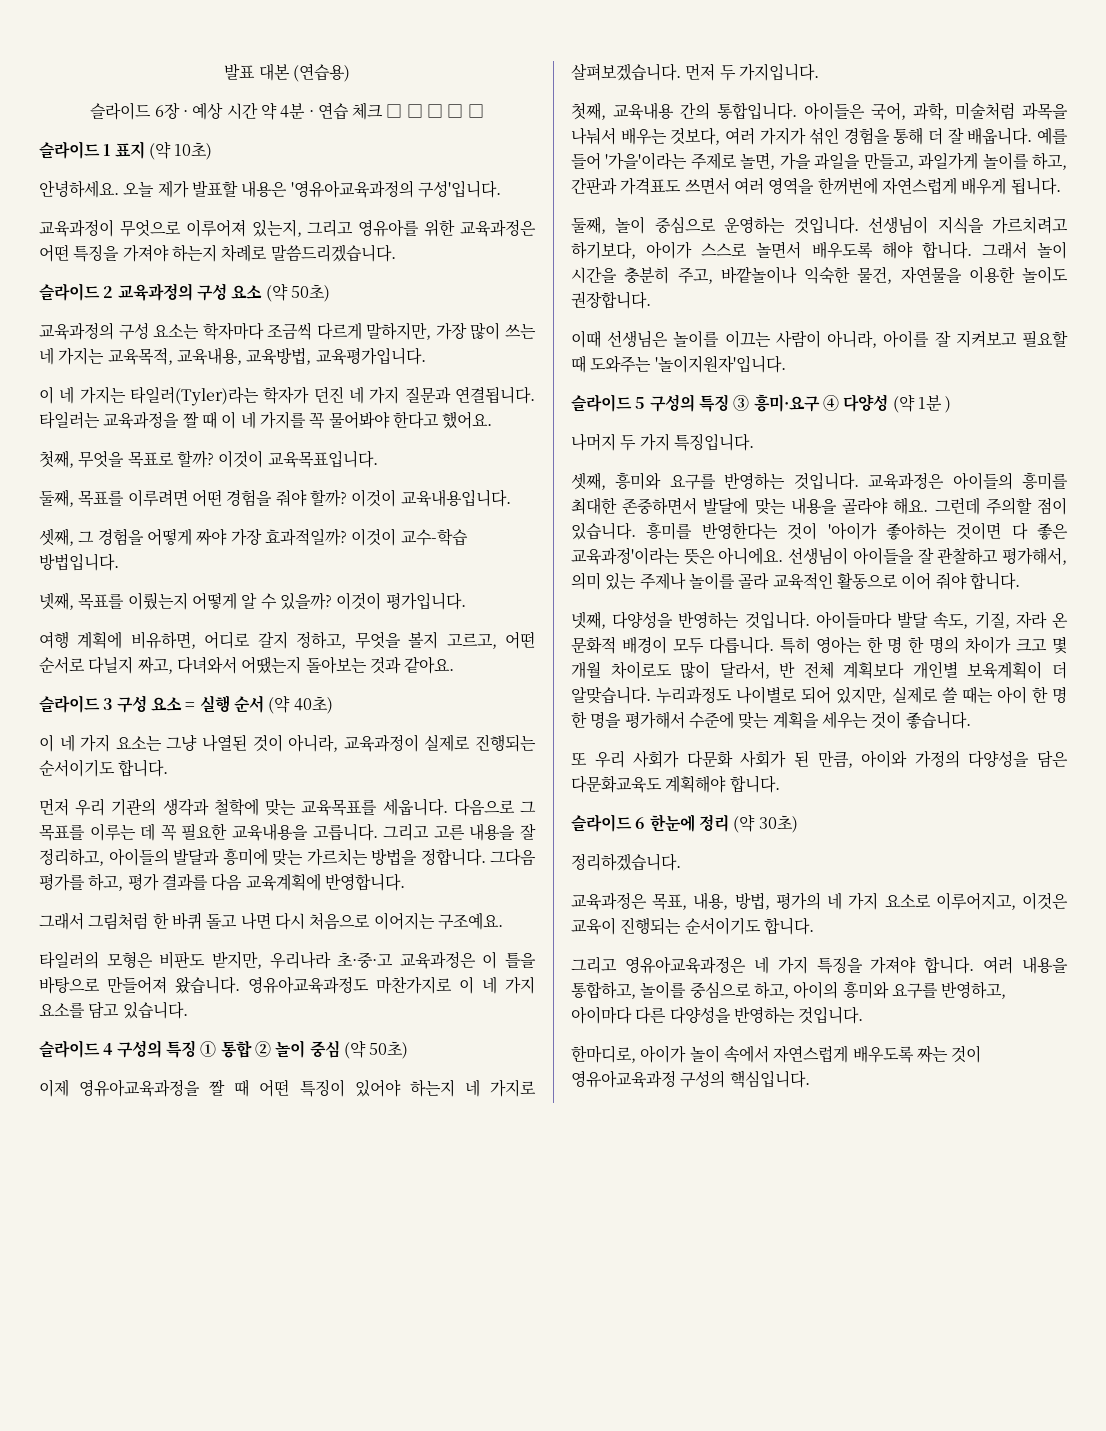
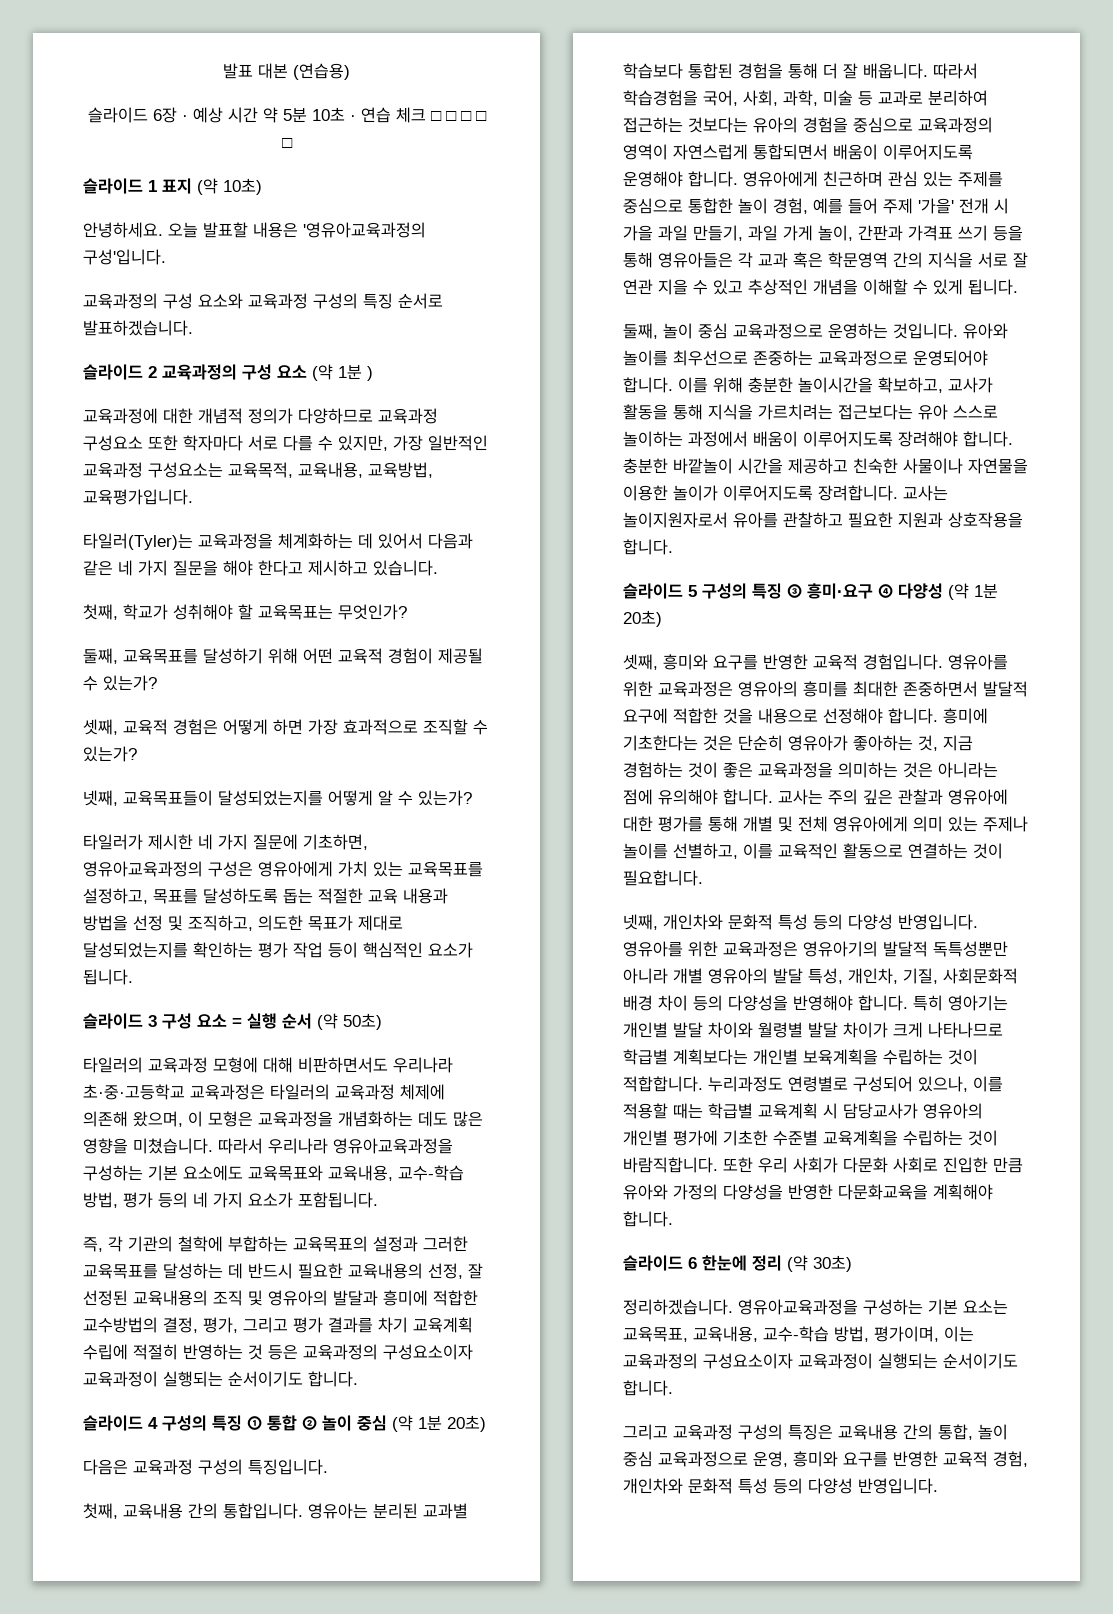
[280,103,306,119] 4분 -> [282,107,345,123] 5분 10초
[157,180,189,198] 제가 -> (198, 230) none
[39,219,537,237] [39,244,396,262] 교육과정이 무엇으로 이루어져 있는지, 그리고 영유아를 위한 교육과정은 어떤 특징을 가져야 하는지 차례로 말씀드리겠습니다. -> [83,293,443,309] [83,320,193,336] 교육과정의 구성 요소와 교육과정 구성의 특징 순서로 발표하겠습니다.
[290,284,330,302] [39,322,536,340] [39,347,426,365] [39,386,535,406] [39,411,493,429] [39,450,378,468] [39,489,511,507] [39,528,468,546] [39,553,119,571] [39,592,188,610] 50초) // 교육과정의 구성 요소는 학자마다 조금씩 다르게 말하지만, 가장 많이 쓰는 네 가지는 교육목적, 교육내용, 교육방법, 교육평가입니다. // 이 네 가지는 타일러(Tyler)라는 학자가 던진 네 가지 질문과 연결됩니다. 타일러는 교육과정을 짤 때 이 네 가지를 꼭 물어봐야 한다고 했어요. // 첫째, 무엇을 목표로 할까? 이것이 교육목표입니다. // 둘째, 목표를 이루려면 어떤 경험을 줘야 할까? 이것이 교육내용입니다. // 셋째, 그 경험을 어떻게 짜야 가장 효과적일까? 이것이 교수-학습 방법입니다. // 넷째, 목표를 이뤘는지 -> [338,365,373,381] [83,408,438,424] [83,435,488,451] [83,462,433,478] [83,489,193,505] [83,533,473,550] [83,560,438,576] [83,604,407,620] [83,648,483,664] [83,675,157,691] [83,719,488,735] [83,746,137,762] [83,790,323,806] 1분 ) // 교육과정에 대한 개념적 정의가 다양하므로 교육과정 구성요소 또한 학자마다 서로 다를 수 있지만, 가장 일반적인 교육과정 구성요소는 교육목적, 교육내용, 교육방법, 교육평가입니다. // 타일러(Tyler)는 교육과정을 체계화하는 데 있어서 다음과 같은 네 가지 질문을 해야 한다고 제시하고 있습니다. // 첫째, 학교가 성취해야 할 교육목표는 무엇인가? // 둘째, 교육목표를 달성하기 위해 어떤 교육적 경험이 제공될 수 있는가? // 셋째, 교육적 경험은 어떻게 하면 가장 효과적으로 조직할 수 있는가? // 넷째, 교육목표들이 달성되었는지를
[279,592,466,610] [39,631,535,649] [39,656,455,674] 있을까? 이것이 평가입니다. // 여행 계획에 비유하면, 어디로 갈지 정하고, 무엇을 볼지 고르고, 어떤 순서로 다닐지 짜고, 다녀와서 어땠는지 돌아보는 것과 같아요. -> [418,790,472,806] [83,834,368,850] [83,861,483,877] [83,888,448,904] [83,915,403,931] [83,942,473,958] [83,969,133,985] 있는가? // 타일러가 제시한 네 가지 질문에 기초하면, 영유아교육과정의 구성은 영유아에게 가치 있는 교육목표를 설정하고, 목표를 달성하도록 돕는 적절한 교육 내용과 방법을 선정 및 조직하고, 의도한 목표가 제대로 달성되었는지를 확인하는 평가 작업 등이 핵심적인 요소가 됩니다.
[293,696,333,714] [39,734,536,752] [39,759,169,777] [39,798,536,816] [39,823,537,841] [39,848,536,866] [39,873,405,891] [39,912,503,930] [39,951,536,969] [39,976,535,994] [39,1001,188,1019] 40초) // 이 네 가지 요소는 그냥 나열된 것이 아니라, 교육과정이 실제로 진행되는 순서이기도 합니다. // 먼저 우리 기관의 생각과 철학에 맞는 교육목표를 세웁니다. 다음으로 그 목표를 이루는 데 꼭 필요한 교육내용을 고릅니다. 그리고 고른 내용을 잘 정리하고, 아이들의 발달과 흥미에 맞는 가르치는 방법을 정합니다. 그다음 평가를 하고, 평가 결과를 다음 교육계획에 반영합니다. // 그래서 그림처럼 한 바퀴 돌고 나면 다시 처음으로 이어지는 구조예요. // 타일러의 모형은 비판도 받지만, 우리나라 초·중·고 교육과정은 이 틀을 바탕으로 만들어져 왔습니다. 영유아교육과정도 마찬가지로 이 네 가지 요소를 담고 있습니다. -> [343,1013,382,1030] [83,1057,453,1073] [83,1084,445,1100] [83,1111,483,1127] [83,1138,453,1154] [83,1165,464,1181] [83,1192,378,1208] [83,1236,468,1252] [83,1263,483,1279] [83,1290,478,1306] [83,1317,473,1333] [83,1344,473,1360] [83,1371,358,1387] 50초) // 타일러의 교육과정 모형에 대해 비판하면서도 우리나라 초·중·고등학교 교육과정은 타일러의 교육과정 체제에 의존해 왔으며, 이 모형은 교육과정을 개념화하는 데도 많은 영향을 미쳤습니다. 따라서 우리나라 영유아교육과정을 구성하는 기본 요소에도 교육목표와 교육내용, 교수-학습 방법, 평가 등의 네 가지 요소가 포함됩니다. // 즉, 각 기관의 철학에 부합하는 교육목표의 설정과 그러한 교육목표를 달성하는 데 반드시 필요한 교육내용의 선정, 잘 선정된 교육내용의 조직 및 영유아의 발달과 흥미에 적합한 교수방법의 결정, 평가, 그리고 평가 결과를 차기 교육계획 수립에 적절히 반영하는 것 등은 교육과정의 구성요소이자 교육과정이 실행되는 순서이기도 합니다.
[369,1041,409,1059] [39,1079,536,1097] [571,63,819,81] [571,102,1068,120] [571,127,840,145] 50초) // 이제 영유아교육과정을 짤 때 어떤 특징이 있어야 하는지 네 가지로 살펴보겠습니다. 먼저 두 가지입니다. // 첫째, 교육내용 간의 통합입니다. 아이들은 국어, 과학, 미술처럼 과목을 나눠서 배우는 것보다, 여러 가지가 섞인 -> [418,1415,486,1432] [83,1459,328,1475] [83,1503,468,1519] [623,63,733,79] 1분 20초) // 다음은 교육과정 구성의 특징입니다. // 첫째, 교육내용 간의 통합입니다. 영유아는 분리된 교과별 학습보다 통합된
[1037,128,1068,145] [571,152,1067,170] [571,177,1061,195] [571,216,1068,234] [571,241,1067,259] [571,266,1068,284] [571,291,651,309] [571,330,1068,348] [571,355,786,373] 예를 들어 '가을'이라는 주제로 놀면, 가을 과일을 만들고, 과일가게 놀이를 하고, 간판과 가격표도 쓰면서 여러 영역을 한꺼번에 자연스럽게 배우게 됩니다. // 둘째, 놀이 중심으로 운영하는 것입니다. 선생님이 지식을 가르치려고 하기보다, 아이가 스스로 놀면서 배우도록 해야 합니다. 그래서 놀이 시간을 충분히 주고, 바깥놀이나 익숙한 물건, 자연물을 이용한 놀이도 권장합니다. // 이때 선생님은 놀이를 이끄는 사람이 아니라, 아이를 잘 지켜보고 필요할 때 도와주는 '놀이지원자'입니다. -> [933,63,978,79] [623,90,988,106] [623,117,993,133] [623,144,973,160] [623,171,1003,187] [623,198,1009,214] [623,225,1023,241] [623,252,1028,268] [623,279,1018,295] [623,323,1008,339] [623,350,988,366] [623,377,993,393] [623,404,998,420] [623,431,1013,447] [623,458,1028,474] [623,485,948,501] [623,512,1023,528] [623,539,673,555] 따라서 학습경험을 국어, 사회, 과학, 미술 등 교과로 분리하여 접근하는 것보다는 유아의 경험을 중심으로 교육과정의 영역이 자연스럽게 통합되면서 배움이 이루어지도록 운영해야 합니다. 영유아에게 친근하며 관심 있는 주제를 중심으로 통합한 놀이 경험, 예를 들어 주제 '가을' 전개 시 가을 과일 만들기, 과일 가게 놀이, 간판과 가격표 쓰기 등을 통해 영유아들은 각 교과 혹은 학문영역 간의 지식을 서로 잘 연관 지을 수 있고 추상적인 개념을 이해할 수 있게 됩니다. // 둘째, 놀이 중심 교육과정으로 운영하는 것입니다. 유아와 놀이를 최우선으로 존중하는 교육과정으로 운영되어야 합니다. 이를 위해 충분한 놀이시간을 확보하고, 교사가 활동을 통해 지식을 가르치려는 접근보다는 유아 스스로 놀이하는 과정에서 배움이 이루어지도록 장려해야 합니다. 충분한 바깥놀이 시간을 제공하고 친숙한 사물이나 자연물을 이용한 놀이가 이루어지도록 장려합니다. 교사는 놀이지원자로서 유아를 관찰하고 필요한 지원과 상호작용을 합니다.
[945,396,952,413] [571,433,754,451] [571,472,1068,490] [571,497,1067,515] [571,522,1068,540] [571,547,1067,565] [571,572,1020,590] [571,611,1068,629] [571,636,1067,654] [571,661,1067,679] [571,686,1067,704] [571,711,971,729] [571,750,1068,768] [571,775,662,793] ) // 나머지 두 가지 특징입니다. // 셋째, 흥미와 요구를 반영하는 것입니다. 교육과정은 아이들의 흥미를 최대한 존중하면서 발달에 맞는 내용을 골라야 해요. 그런데 주의할 점이 있습니다. 흥미를 반영한다는 것이 '아이가 좋아하는 것이면 다 좋은 교육과정'이라는 뜻은 아니에요. 선생님이 아이들을 잘 관찰하고 평가해서, 의미 있는 주제나 놀이를 골라 교육적인 활동으로 이어 줘야 합니다. // 넷째, 다양성을 반영하는 것입니다. 아이들마다 발달 속도, 기질, 자라 온 문화적 배경이 모두 다릅니다. 특히 영아는 한 명 한 명의 차이가 크고 몇 개월 차이로도 많이 달라서, 반 전체 계획보다 개인별 보육계획이 더 알맞습니다. 누리과정도 나이별로 되어 있지만, 실제로 쓸 때는 아이 한 명 한 명을 평가해서 수준에 맞는 계획을 세우는 것이 좋습니다. // 또 우리 사회가 다문화 사회가 된 만큼, 아이와 가정의 다양성을 담은 다문화교육도 -> [623,610,662,627] [623,654,1008,670] [623,681,1028,697] [623,708,988,724] [623,735,973,751] [623,762,998,778] [623,789,1008,805] [623,816,1028,832] [623,843,1003,859] [623,870,703,886] [623,914,978,930] [623,941,1008,957] [623,968,1018,984] [623,995,1008,1011] [623,1022,1003,1038] [623,1049,978,1065] [623,1076,1003,1092] [623,1103,983,1119] [623,1130,998,1146] [623,1157,1023,1173] [623,1184,928,1200] 20초) // 셋째, 흥미와 요구를 반영한 교육적 경험입니다. 영유아를 위한 교육과정은 영유아의 흥미를 최대한 존중하면서 발달적 요구에 적합한 것을 내용으로 선정해야 합니다. 흥미에 기초한다는 것은 단순히 영유아가 좋아하는 것, 지금 경험하는 것이 좋은 교육과정을 의미하는 것은 아니라는 점에 유의해야 합니다. 교사는 주의 깊은 관찰과 영유아에 대한 평가를 통해 개별 및 전체 영유아에게 의미 있는 주제나 놀이를 선별하고, 이를 교육적인 활동으로 연결하는 것이 필요합니다. // 넷째, 개인차와 문화적 특성 등의 다양성 반영입니다. 영유아를 위한 교육과정은 영유아기의 발달적 독특성뿐만 아니라 개별 영유아의 발달 특성, 개인차, 기질, 사회문화적 배경 차이 등의 다양성을 반영해야 합니다. 특히 영아기는 개인별 발달 차이와 월령별 발달 차이가 크게 나타나므로 학급별 계획보다는 개인별 보육계획을 수립하는 것이 적합합니다. 누리과정도 연령별로 구성되어 있으나, 이를 적용할 때는 학급별 교육계획 시 담당교사가 영유아의 개인별 평가에 기초한 수준별 교육계획을 수립하는 것이 바람직합니다. 또한 우리 사회가 다문화 사회로 진입한 만큼 유아와 가정의 다양성을 반영한 다문화교육을
[571,892,1068,910] [571,917,814,935] [571,956,1068,974] [571,981,1007,999] [571,1006,864,1024] [571,1045,982,1063] [571,1070,810,1088] // 교육과정은 목표, 내용, 방법, 평가의 네 가지 요소로 이루어지고, 이것은 교육이 진행되는 순서이기도 합니다. // 그리고 영유아교육과정은 네 가지 특징을 가져야 합니다. 여러 내용을 통합하고, 놀이를 중심으로 하고, 아이의 흥미와 요구를 반영하고, 아이마다 다른 다양성을 반영하는 것입니다. // 한마디로, 아이가 놀이 속에서 자연스럽게 배우도록 짜는 것이 영유아교육과정 구성의 핵심입니다. -> [738,1299,1008,1315] [623,1326,974,1342] [623,1353,1018,1369] [623,1380,673,1396] [623,1424,1008,1440] [623,1451,1028,1467] [623,1478,938,1494] 영유아교육과정을 구성하는 기본 요소는 교육목표, 교육내용, 교수-학습 방법, 평가이며, 이는 교육과정의 구성요소이자 교육과정이 실행되는 순서이기도 합니다. // 그리고 교육과정 구성의 특징은 교육내용 간의 통합, 놀이 중심 교육과정으로 운영, 흥미와 요구를 반영한 교육적 경험, 개인차와 문화적 특성 등의 다양성 반영입니다.

